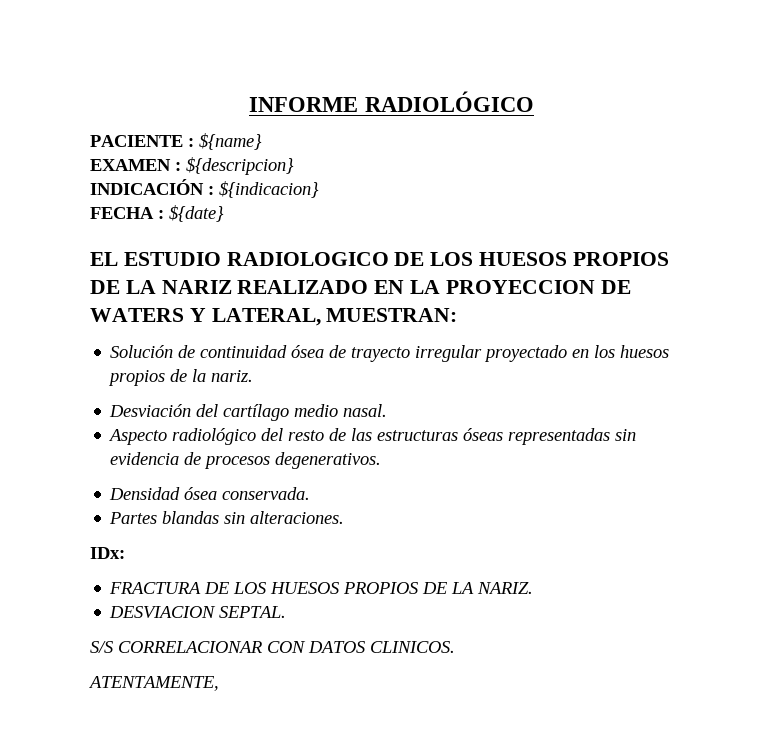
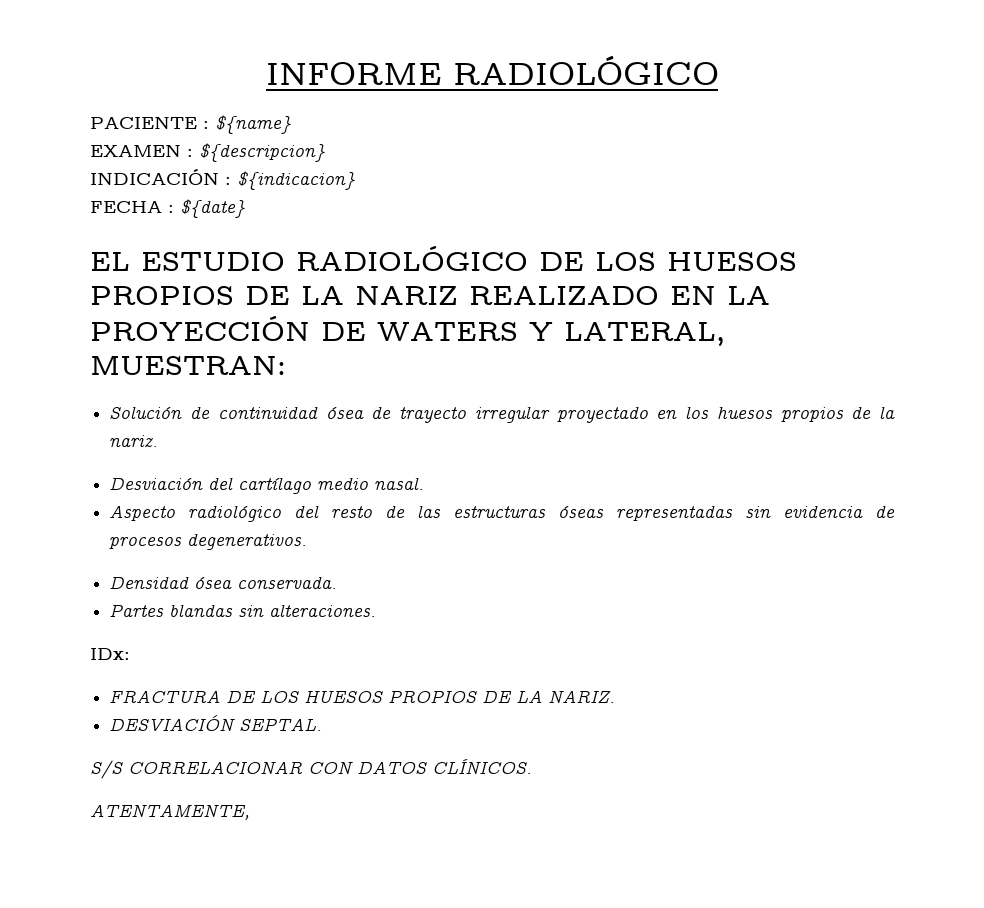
[226,252,389,266] RADIOLOGICO -> [296,246,528,271] RADIOLÓGICO
[445,280,595,294] PROYECCION -> [90,316,310,341] PROYECCIÓN
[109,606,217,618] DESVIACION -> [109,715,236,731] DESVIACIÓN
[370,641,455,653] CLINICOS. -> [432,759,532,774] CLÍNICOS.

